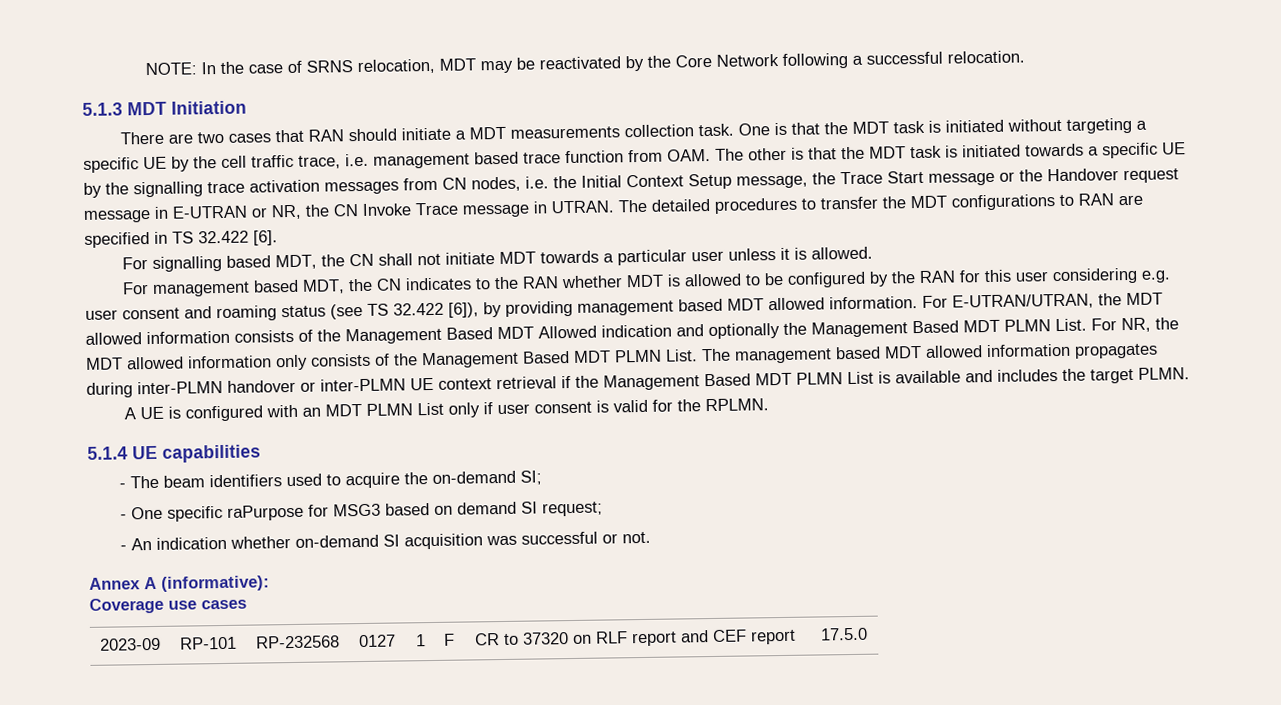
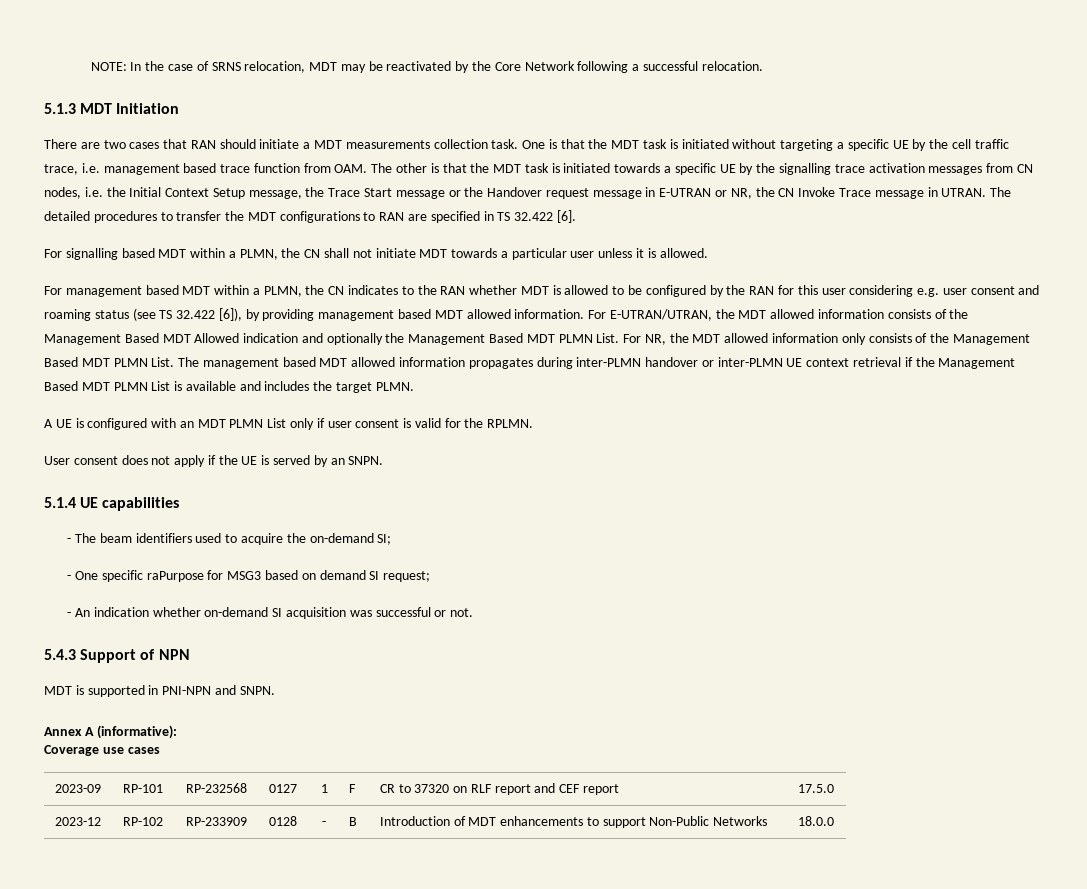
[274,254,317,270] MDT, -> [158,248,278,260] MDT within a PLMN,
[301,279,345,294] MDT, -> [182,285,302,297] MDT within a PLMN,
(769, 405) none -> [44,455,384,467] // User consent does not apply if the UE is served by an SNPN.
(652, 537) none -> [44,649,190,663] [44,685,275,697] // 5.4.3 Support of NPN // MDT is supported in PNI-NPN and SNPN.
(868, 634) none -> [54,817,101,826] [122,817,163,826] [185,817,247,826] [268,816,297,826] [322,821,326,826] [348,817,357,826] [379,816,768,828] [797,816,834,826] // 2023-12 | RP-102 | RP-233909 | 0128 | - | B | Introduction of MDT enhancements to support Non-Public Networks | 18.0.0

